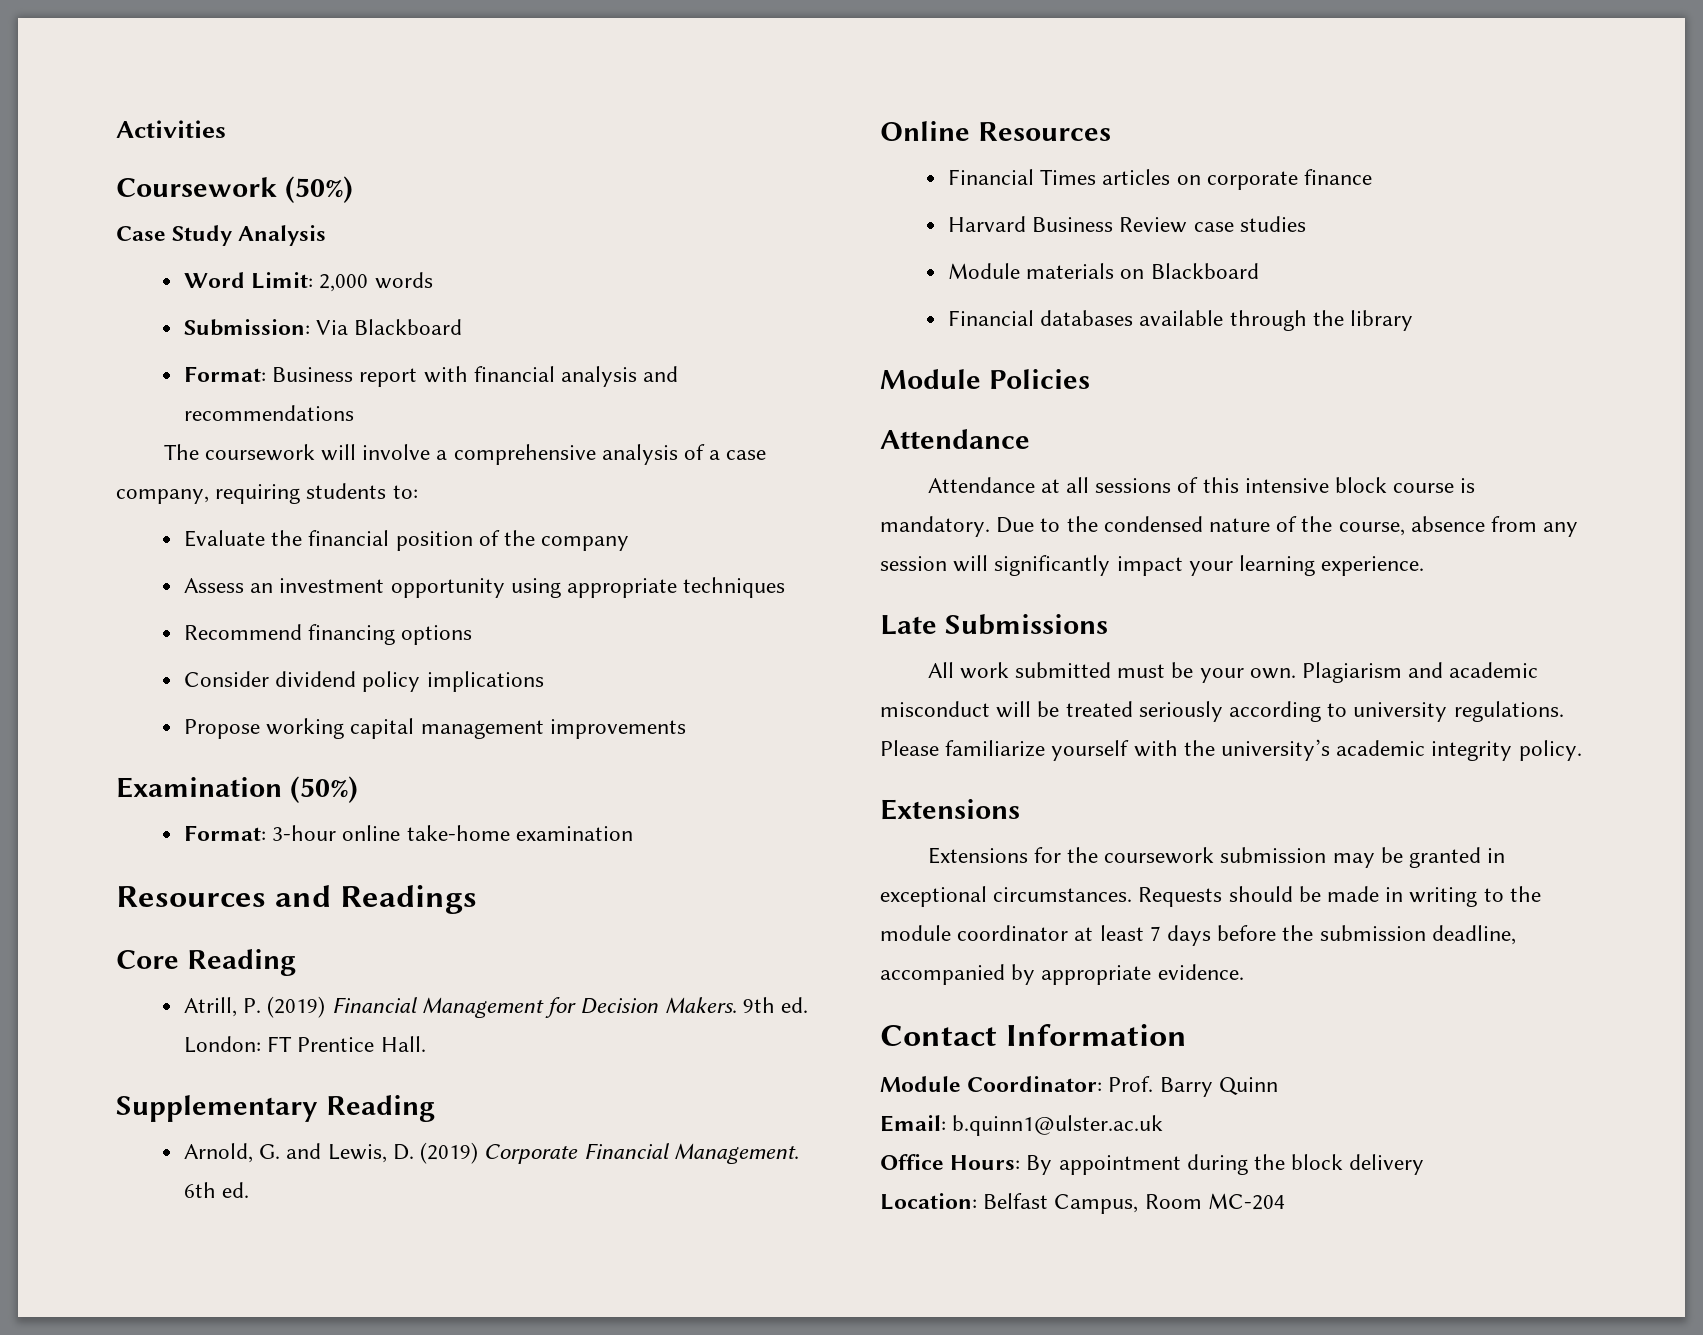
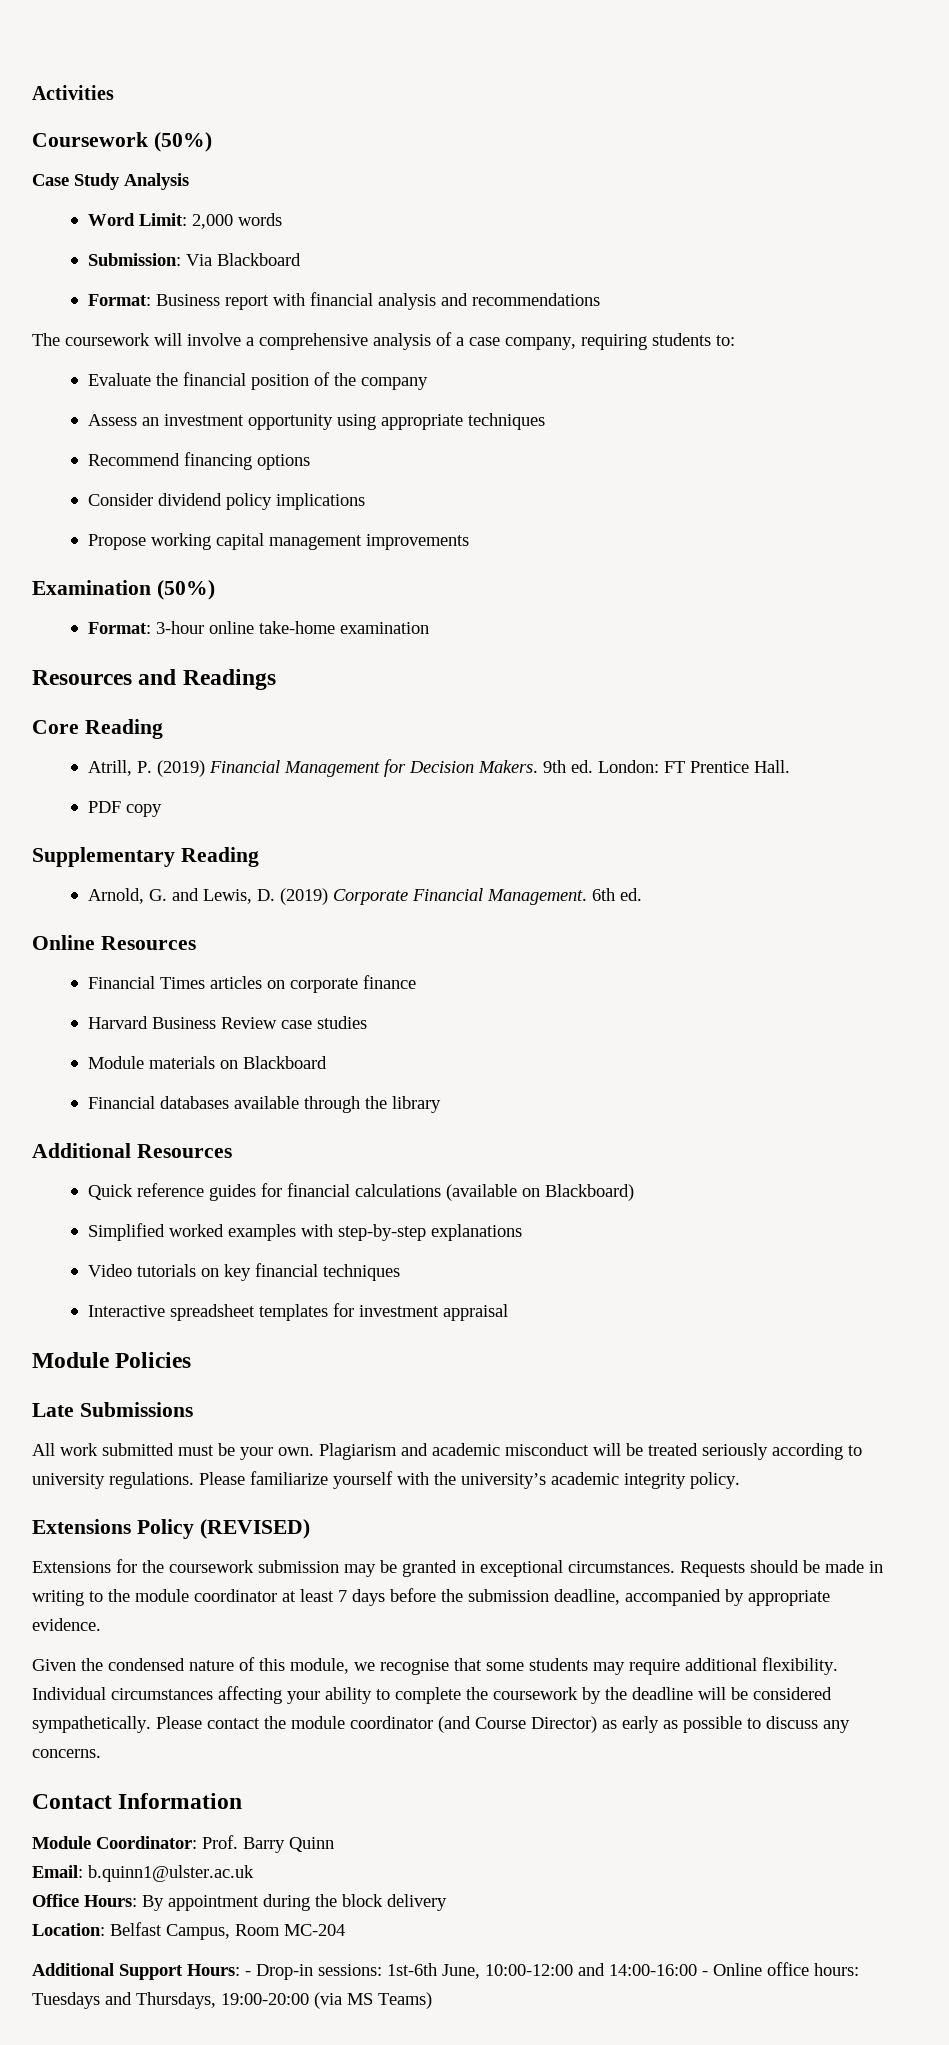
(426, 1044) none -> [87,801,162,817] // PDF copy
[880,369,1090,389] [880,429,1030,449] [927,477,1476,493] [880,516,1579,537] [880,555,1425,576] Module Policies // Attendance // Attendance at all sessions of this intensive block course is mandatory. Due to the condensed nature of the course, absence from any session will significantly impact your learning experience. -> [32,1143,232,1158] [87,1183,634,1201] [87,1223,522,1241] [87,1263,400,1281] [87,1303,508,1321] [32,1352,192,1368] Additional Resources // Quick reference guides for financial calculations (available on Blackboard) // Simplified worked examples with step-by-step explanations // Video tutorials on key financial techniques // Interactive spreadsheet templates for investment appraisal // Module Policies
(1020, 809) none -> [136,1519,310,1539] Policy (REVISED)
(1244, 972) none -> [32,1657,838,1675] [32,1686,832,1704] [32,1716,850,1733] [32,1749,101,1758] // Given the condensed nature of this module, we recognise that some students may require additional flexibility. Individual circumstances affecting your ability to complete the coursework by the deadline will be considered sympathetically. Please contact the module coordinator (and Course Director) as early as possible to discuss any concerns.
(1285, 1201) none -> [32,1962,859,1980] [32,1992,432,2009] // Additional Support Hours: - Drop-in sessions: 1st-6th June, 10:00-12:00 and 14:00-16:00 - Online office hours: Tuesdays and Thursdays, 19:00-20:00 (via MS Teams)

